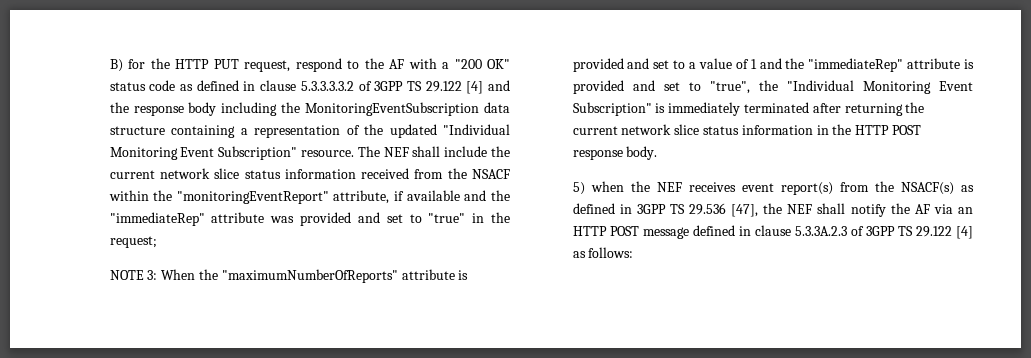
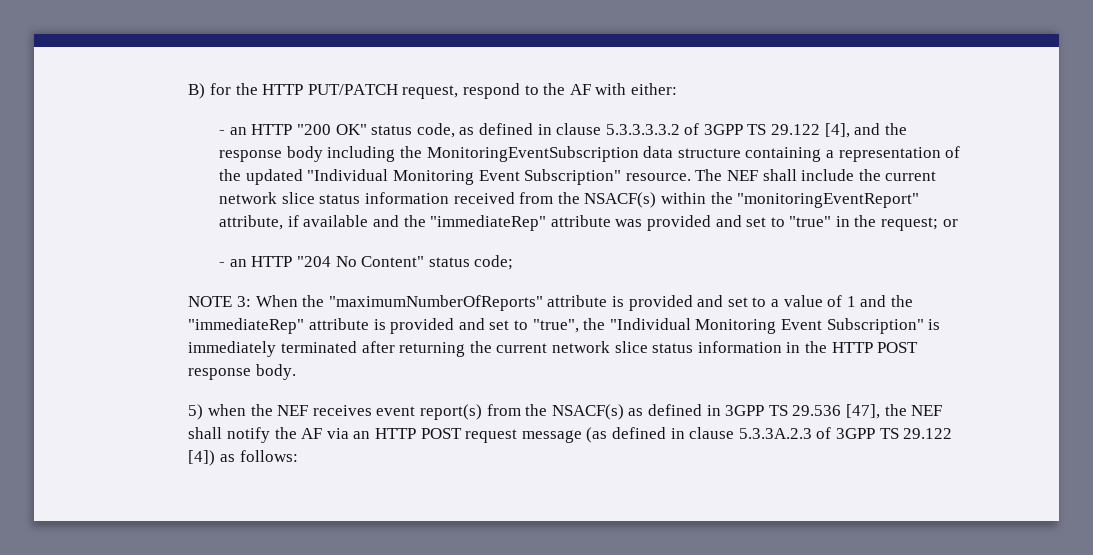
[213,59,239,69] PUT -> [307,84,398,95] PUT/PATCH
[442,62,450,69] a -> [630,83,677,95] [219,124,293,135] either: // - an HTTP
[149,80,176,91] code -> [416,123,455,138] code,
[466,81,484,94] [4] -> [824,123,850,138] [4],
[471,169,510,179] NSACF -> [584,192,657,208] NSACF(s)
(157, 242) none -> [942,219,958,227] [219,255,514,270] or // - an HTTP "204 No Content" status code;
[642,227,689,239] message -> [465,427,608,443] request message (as
[956,226,973,239] [4] -> [188,450,216,466] [4])

